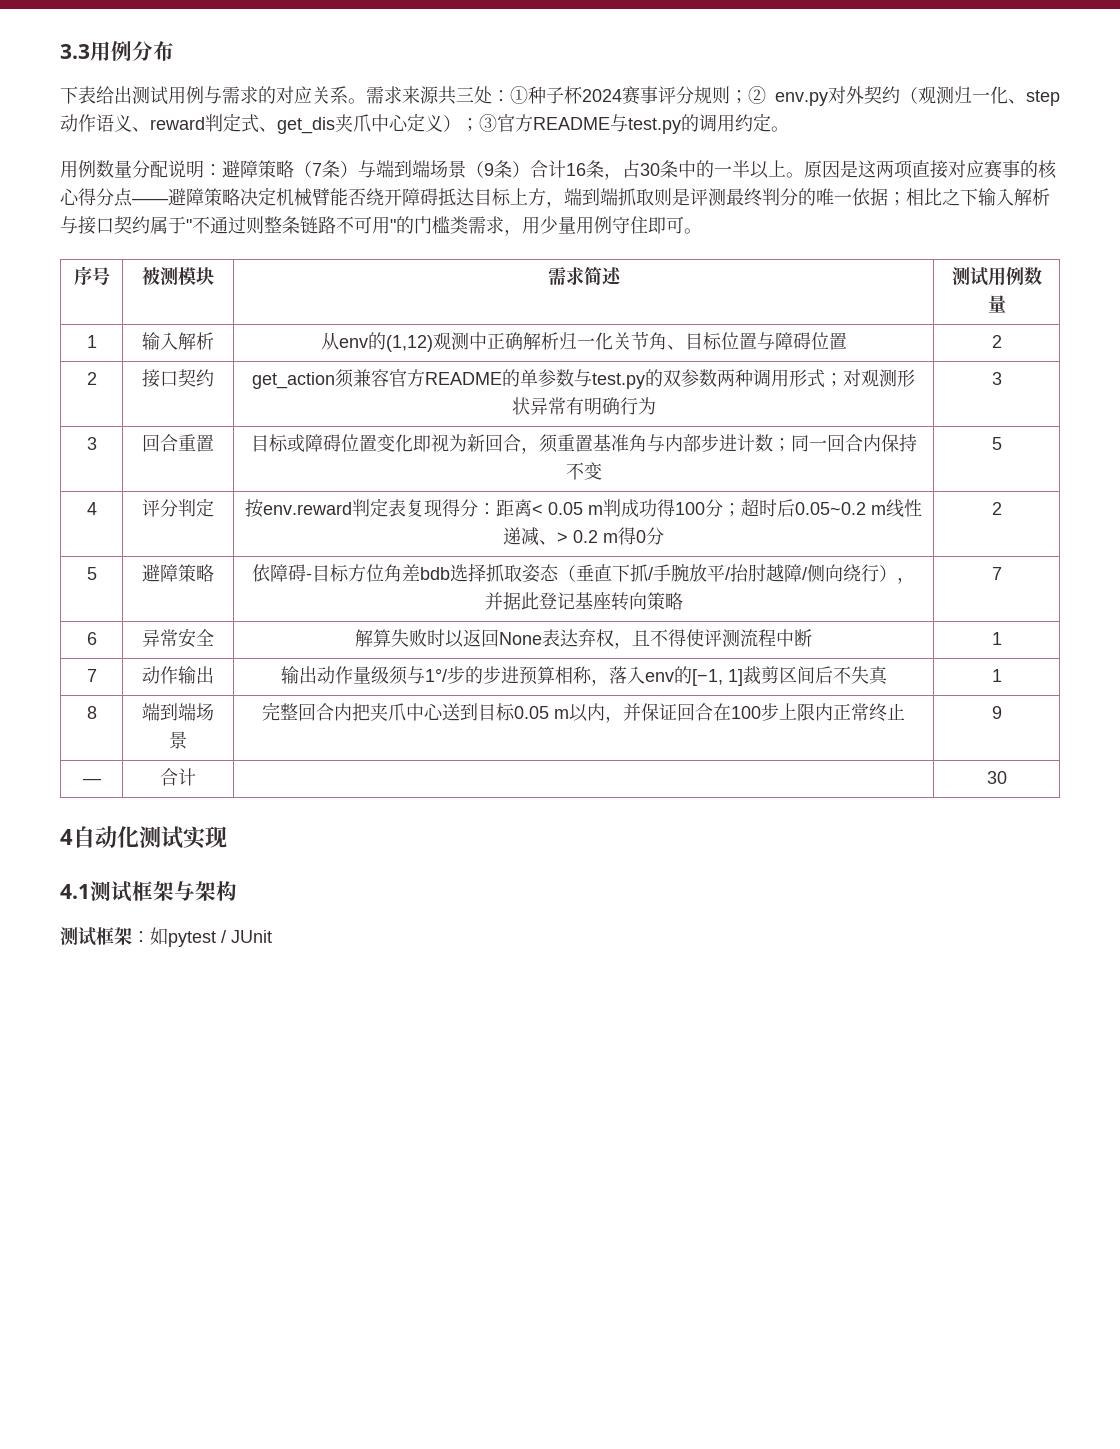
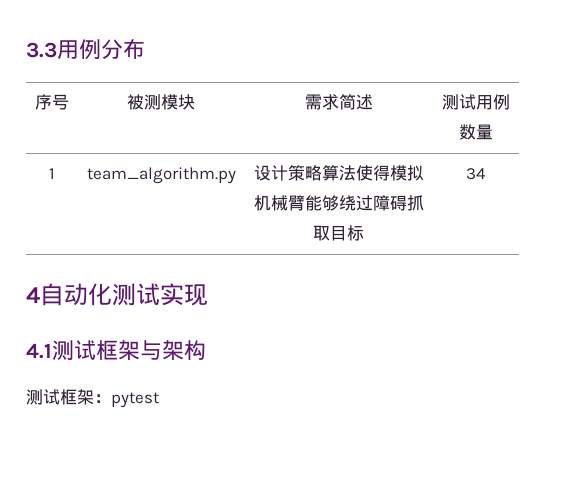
[60,86,1060,106] [60,113,789,134] [60,160,1057,180] [60,187,1050,208] [60,216,702,236] // 下表给出测试用例与需求的对应关系。需求来源共三处：①种子杯2024赛事评分规则；② env.py对外契约（观测归一化、step动作语义、reward判定式、get_dis夹爪中心定义）；③官方README与test.py的调用约定。 // 用例数量分配说明：避障策略（7条）与端到端场景（9条）合计16条，占30条中的一半以上。原因是这两项直接对应赛事的核心得分点——避障策略决定机械臂能否绕开障碍抵达目标上方，端到端抓取则是评测最终判分的唯一依据；相比之下输入解析与接口契约属于"不通过则整条链路不可用"的门槛类需求，用少量用例守住即可。 -> (145, 49) none
[142,332,214,350] [320,332,847,352] [991,335,1002,348] [86,372,97,385] [142,369,214,388] [252,369,915,389] [511,397,656,415] [991,372,1002,385] [86,437,97,450] [142,434,214,452] [250,434,917,454] [565,462,602,480] [991,437,1002,450] [86,502,97,515] [142,498,214,517] [245,498,922,518] [503,527,664,546] [991,502,1002,515] [86,567,97,580] [142,564,214,582] [252,563,915,584] [484,592,683,611] [991,567,1002,580] [86,632,97,645] [142,628,214,648] [355,629,812,649] [991,632,1002,645] [86,669,97,682] [142,666,214,684] [280,666,888,686] [991,669,1002,682] [86,706,97,719] [142,703,214,721] [169,731,187,749] [262,702,905,723] [991,706,1002,719] [82,778,101,784] [160,768,196,786] [986,771,1007,784] 输入解析 | 从env的(1,12)观测中正确解析归一化关节角、目标位置与障碍位置 | 2 // 2 | 接口契约 | get_action须兼容官方README的单参数与test.py的双参数两种调用形式；对观测形状异常有明确行为 | 3 // 3 | 回合重置 | 目标或障碍位置变化即视为新回合，须重置基准角与内部步进计数；同一回合内保持不变 | 5 // 4 | 评分判定 | 按env.reward判定表复现得分：距离< 0.05 m判成功得100分；超时后0.05~0.2 m线性递减、> 0.2 m得0分 | 2 // 5 | 避障策略 | 依障碍-目标方位角差bdb选择抓取姿态（垂直下抓/手腕放平/抬肘越障/侧向绕行），并据此登记基座转向策略 | 7 // 6 | 异常安全 | 解算失败时以返回None表达弃权，且不得使评测流程中断 | 1 // 7 | 动作输出 | 输出动作量级须与1°/步的步进预算相称，落入env的[−1, 1]裁剪区间后不失真 | 1 // 8 | 端到端场景 | 完整回合内把夹爪中心送到目标0.05 m以内，并保证回合在100步上限内正常终止 | 9 // — | 合计 | | 30 -> [86,167,236,184] [253,165,424,181] [253,195,424,211] [313,225,364,241] [465,168,486,180] team_algorithm.py | 设计策略算法使得模拟机械臂能够绕过障碍抓取目标 | 34
[150,927,272,947] 如pytest / JUnit -> [111,392,159,408] pytest

